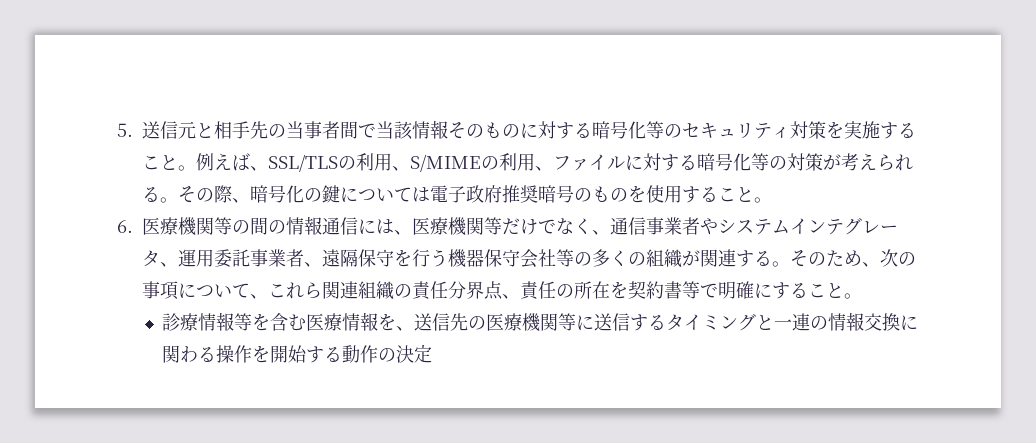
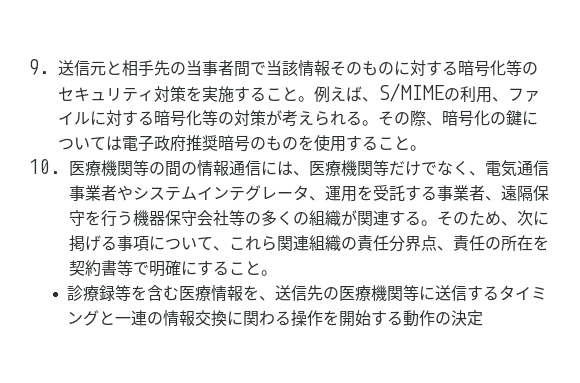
[117,123,133,137] 5. -> [28,59,50,75] 9.
[268,153,411,172] SSL/TLSの利用、 -> (378, 99) none
[117,220,133,233] 6. -> [28,159,61,174] 10.
(611, 232) none -> [485,160,517,177] 電気
[214,249,251,268] 委託 -> [357,185,437,201] を受託する
[898,252,917,266] の -> [533,211,549,225] [69,235,117,252] に掲げる
[198,312,235,331] 情報 -> [98,285,115,301] 録

